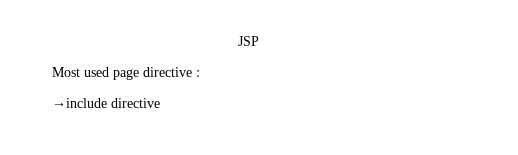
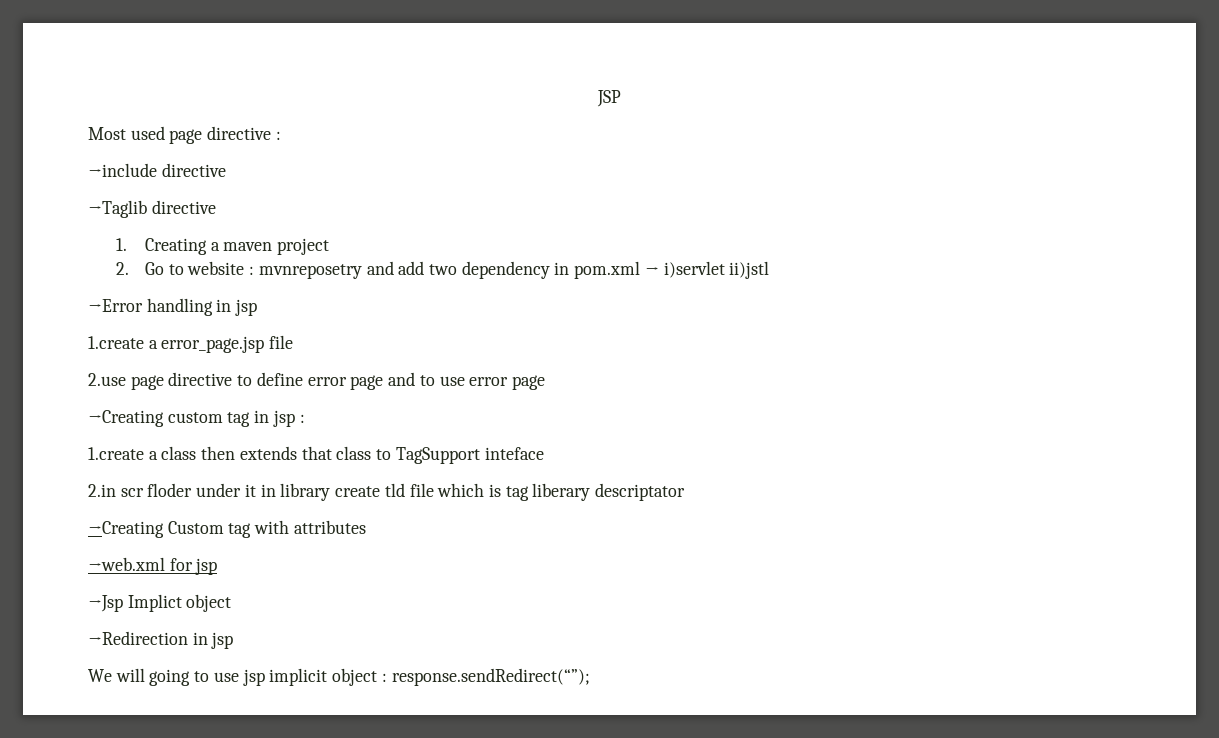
(160, 103) none -> [88,200,216,218] [116,238,330,255] [116,261,770,279] [88,298,258,316] [88,335,294,353] [88,372,545,390] [88,410,305,427] [88,446,544,464] [88,483,686,501] [88,520,366,538] [88,557,218,575] [88,594,232,612] [88,631,234,649] [88,668,590,686] // →Taglib directive // 1. Creating a maven project // 2. Go to website : mvnreposetry and add two dependency in pom.xml → i)servlet ii)jstl // →Error handling in jsp // 1.create a error_page.jsp file // 2.use page directive to define error page and to use error page // →Creating custom tag in jsp : // 1.create a class then extends that class to TagSupport inteface // 2.in scr floder under it in library create tld file which is tag liberary descriptator // →Creating Custom tag with attributes // →web.xml for jsp // →Jsp Implict object // →Redirection in jsp // We will going to use jsp implicit object : response.sendRedirect(“”);

